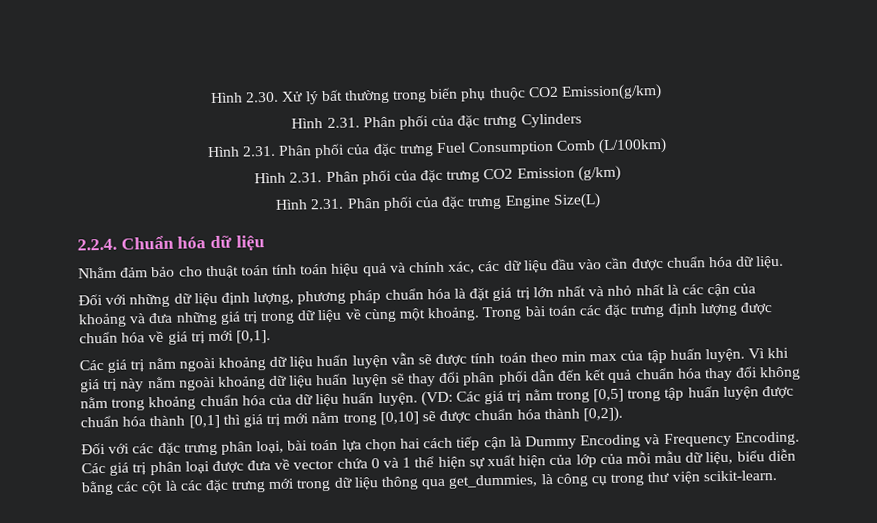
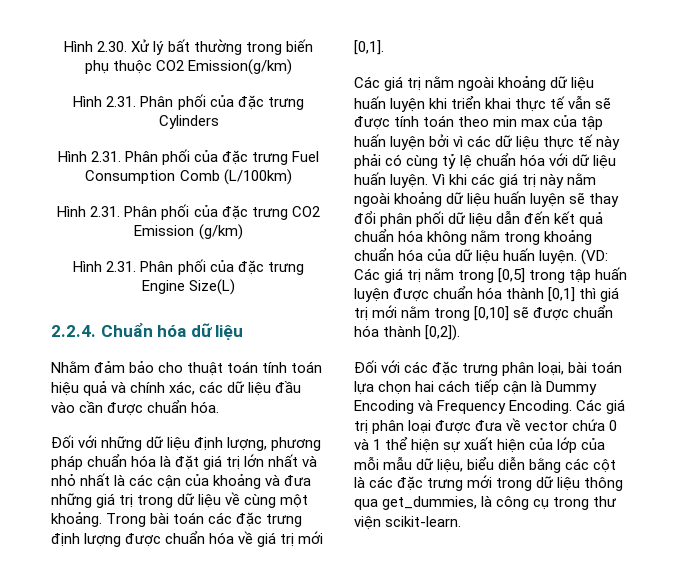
[707,255,785,269] hóa dữ liệu. -> [191,401,220,413] hóa.
(388, 361) none -> [429,96,566,112] khi triển khai thực tế
(702, 354) none -> [390,134,621,150] [354,153,617,169] [354,172,386,185] luyện bởi vì các dữ liệu thực tế này phải có cùng tỷ lệ chuẩn hóa với dữ liệu huấn
(790, 353) none -> [471,173,496,185] các
(529, 377) none -> [448,212,493,227] dữ liệu
[703,366,759,382] thay đổi -> (424, 236) none

